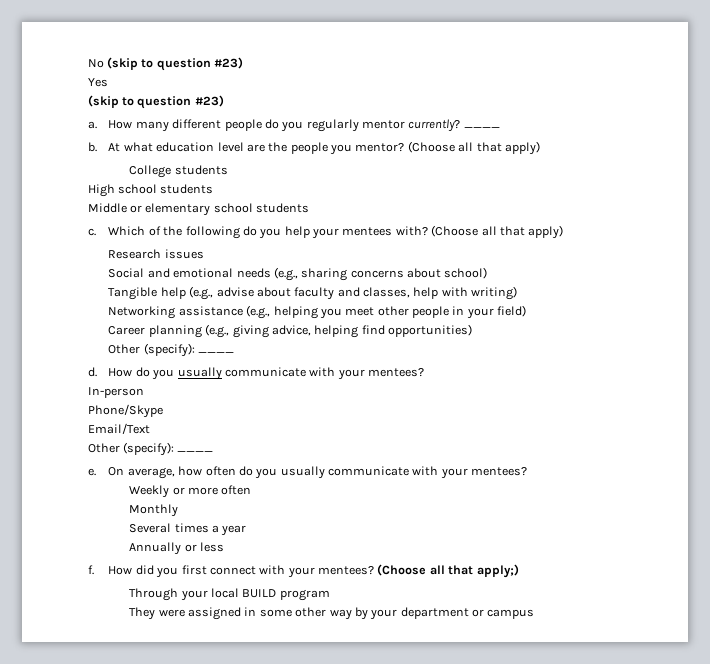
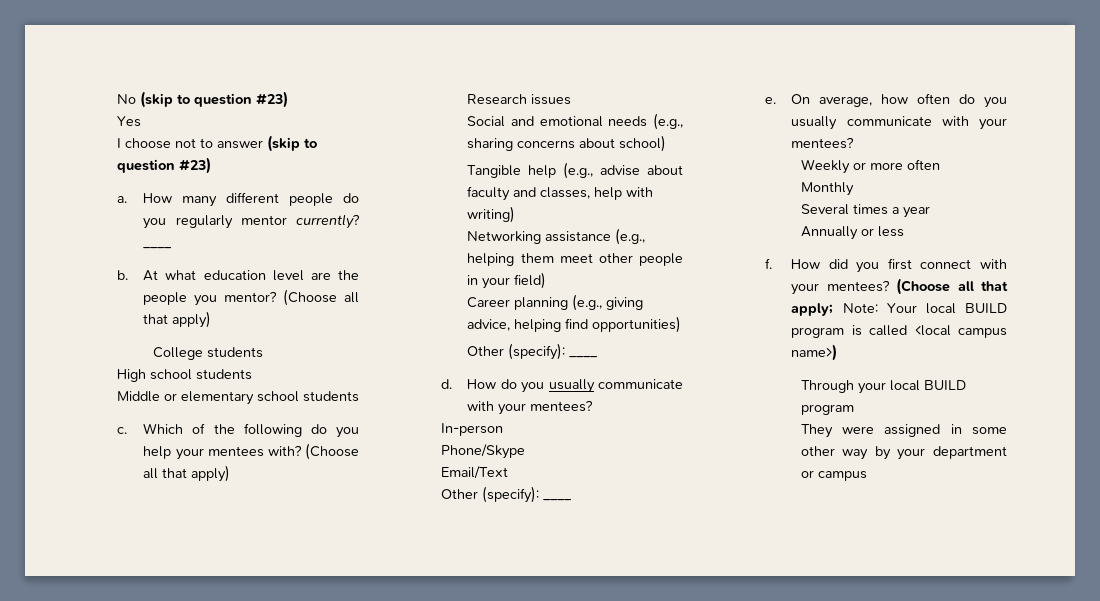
(108, 82) none -> [116,138,263,149] I choose not to answer
[319,308,342,319] you -> [520,253,554,263] them
[476,564,519,578] apply;) -> [791,303,1007,316] [791,325,1007,338] [791,344,838,361] apply; Note: Your local BUILD program is called <local campus name>)

